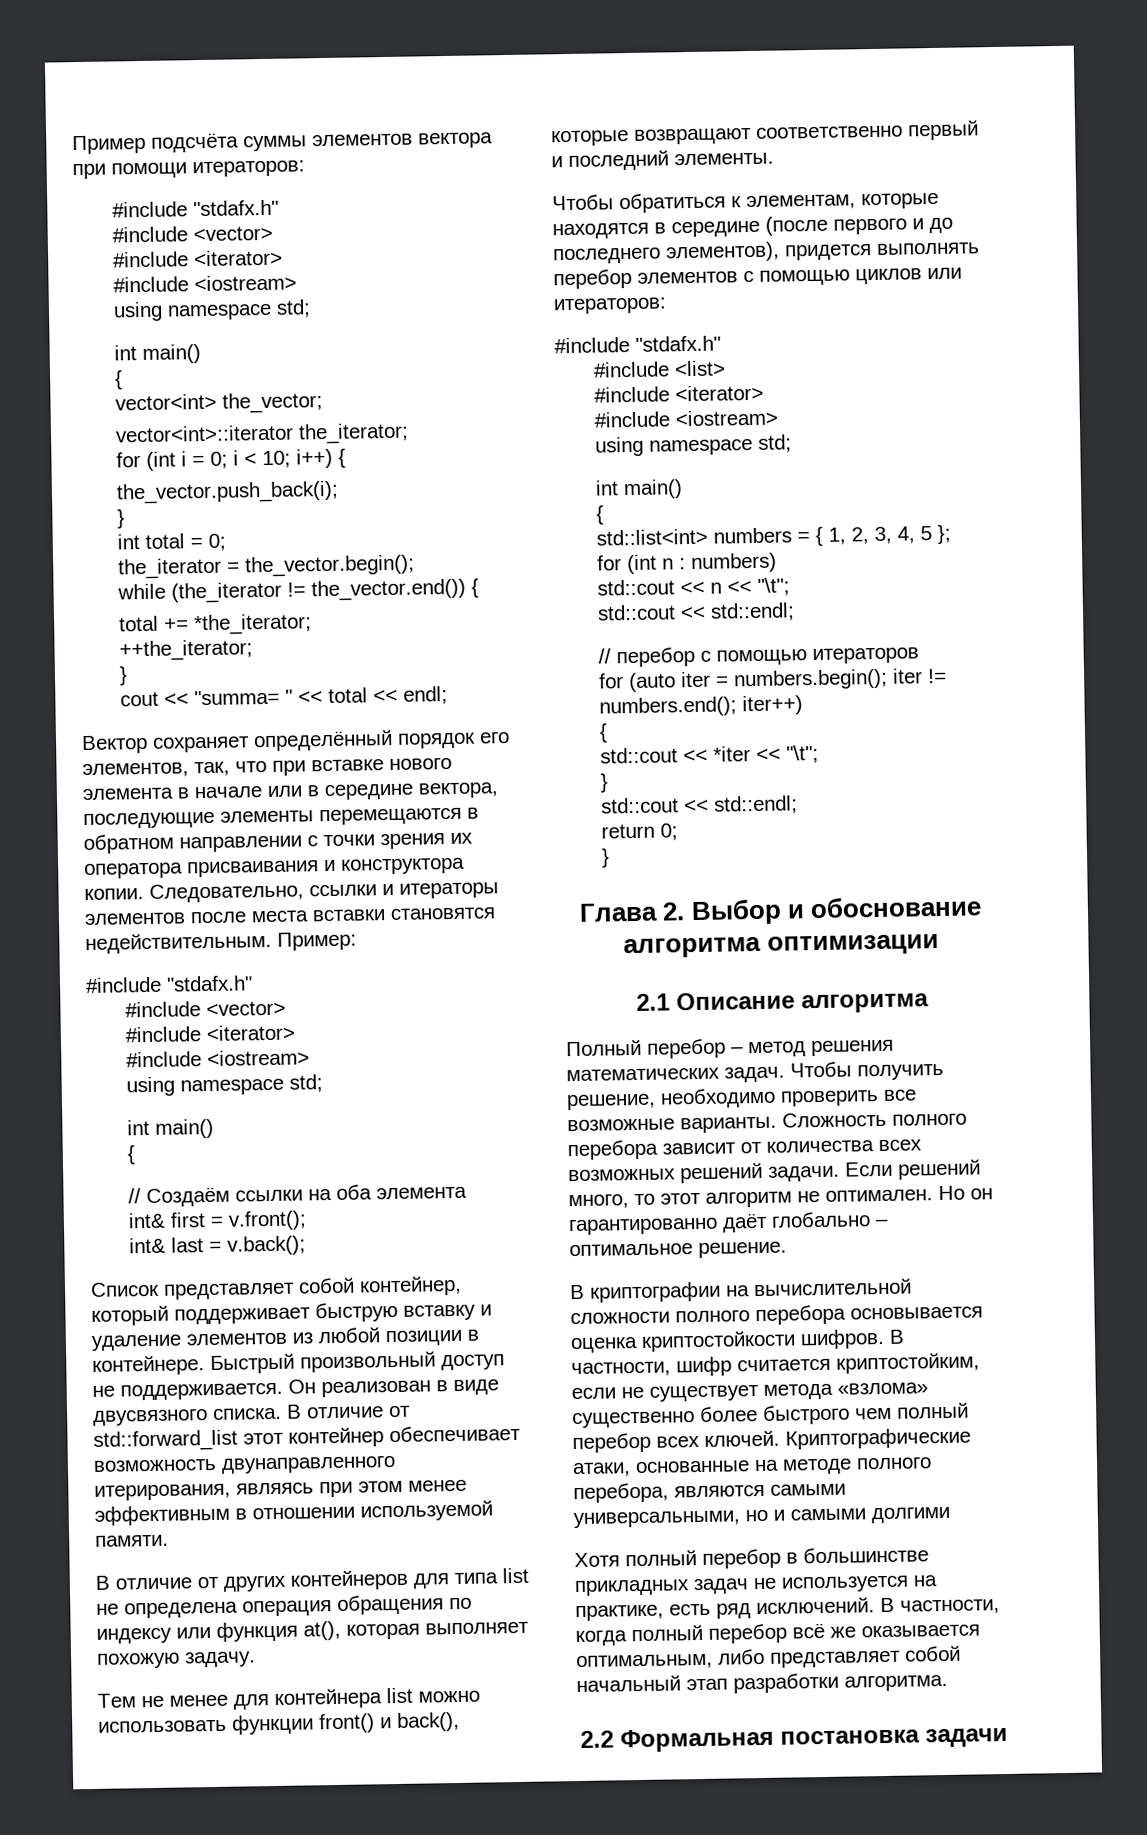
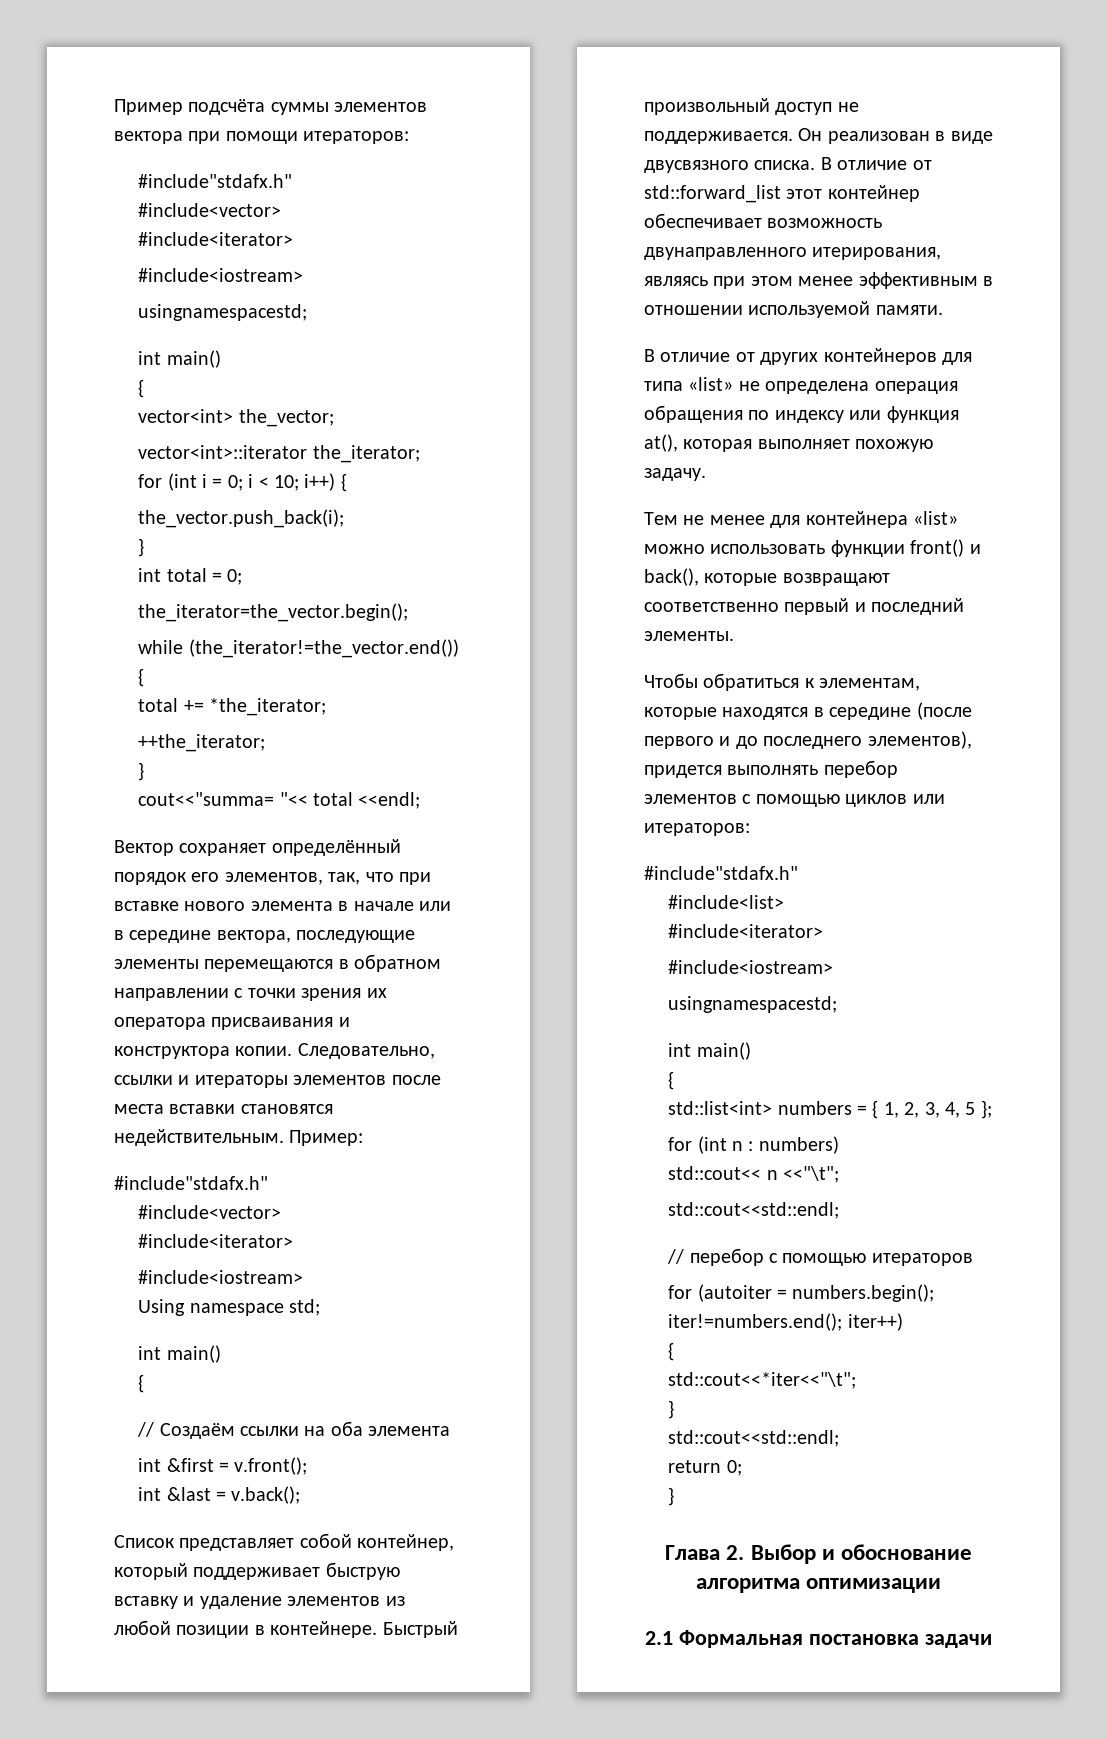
[111,199,279,218] [111,225,273,243] [112,249,283,268] [112,274,297,293] [112,299,311,322] #include "stdafx.h" // #include <vector> // #include <iterator> // #include <iostream> // using namespace std; -> [138,174,293,188] [138,203,282,217] [138,232,294,246] [138,268,304,282] [138,304,308,321] #include"stdafx.h" // #include<vector> // #include<iterator> // #include<iostream> // usingnamespacestd;
[117,554,415,580] [116,578,466,604] the_iterator = the_vector.begin(); // while (the_iterator != the_vector.end()) -> [138,603,409,622] [138,639,459,658] the_iterator=the_vector.begin(); // while (the_iterator!=the_vector.end())
[119,686,448,707] cout << "summa= " << total << endl; -> [138,792,421,809] cout<<"summa= "<< total <<endl;
[85,975,253,994] [124,1000,286,1018] [124,1024,295,1043] [125,1049,310,1068] [125,1076,175,1097] #include "stdafx.h" // #include <vector> // #include <iterator> // #include <iostream> // using -> [114,1176,268,1190] [138,1205,282,1219] [138,1234,294,1248] [138,1270,304,1284] [138,1299,186,1316] #include"stdafx.h" // #include<vector> // #include<iterator> // #include<iostream> // Using
[127,1212,206,1229] int& first -> [138,1458,214,1472] int &first
[128,1237,204,1254] int& last -> [138,1487,211,1501] int &last
[502,1567,529,1584] list -> [688,377,734,391] «list»
[386,1687,413,1704] list -> [913,511,958,525] «list»
[554,335,721,354] [592,360,726,378] [593,384,764,403] [593,409,778,428] [594,434,792,457] #include "stdafx.h" // #include <list> // #include <iterator> // #include <iostream> // using namespace std; -> [644,866,798,880] [668,895,785,909] [668,924,824,938] [668,960,834,974] [668,996,838,1013] #include"stdafx.h" // #include<list> // #include<iterator> // #include<iostream> // usingnamespacestd;
[596,577,790,596] [596,602,795,622] std::cout << n << "\t"; // std::cout << std::endl; -> [668,1166,839,1183] [668,1202,840,1219] std::cout<< n <<"\t"; // std::cout<<std::endl;
[627,668,947,693] [598,695,803,718] [598,723,608,743] [599,744,819,764] [599,773,608,793] [600,795,798,815] (auto iter = numbers.begin(); iter != numbers.end(); iter++) // { // std::cout << *iter << "\t"; // } // std::cout << std::endl; -> [697,1284,935,1302] [668,1313,903,1331] [668,1342,675,1361] [668,1372,857,1389] [668,1400,675,1419] [668,1430,840,1447] (autoiter = numbers.begin(); iter!=numbers.end(); iter++) // { // std::cout<<*iter<<"\t"; // } // std::cout<<std::endl;
[676,991,929,1014] [566,1038,894,1059] [566,1061,944,1083] [566,1087,917,1111] [567,1111,967,1134] [567,1139,922,1161] [568,1159,981,1184] [568,1185,993,1210] [568,1211,889,1236] [569,1241,787,1258] [570,1278,912,1303] [570,1304,983,1326] [570,1328,905,1354] [571,1352,980,1378] [571,1382,928,1402] [572,1402,969,1429] [572,1427,971,1454] [572,1457,932,1478] [573,1482,846,1504] [573,1506,950,1529] [574,1546,929,1569] [574,1575,938,1597] [575,1597,1000,1622] [575,1622,980,1647] [576,1645,961,1671] [576,1672,948,1694] [580,1730,614,1748] Описание алгоритма // Полный перебор – метод решения математических задач. Чтобы получить решение, необходимо проверить все возможные варианты. Сложность полного перебора зависит от количества всех возможных решений задачи. Если решений много, то этот алгоритм не оптимален. Но он гарантированно даёт глобально – оптимальное решение. // В криптографии на вычислительной сложности полного перебора основывается оценка криптостойкости шифров. В частности, шифр считается криптостойким, если не существует метода «взлома» существенно более быстрого чем полный перебор всех ключей. Криптографические атаки, основанные на методе полного перебора, являются самыми универсальными, но и самыми долгими // Хотя полный перебор в большинстве прикладных задач не используется на практике, есть ряд исключений. В частности, когда полный перебор всё же оказывается оптимальным, либо представляет собой начальный этап разработки алгоритма. // 2.2 -> (674, 1638) none

